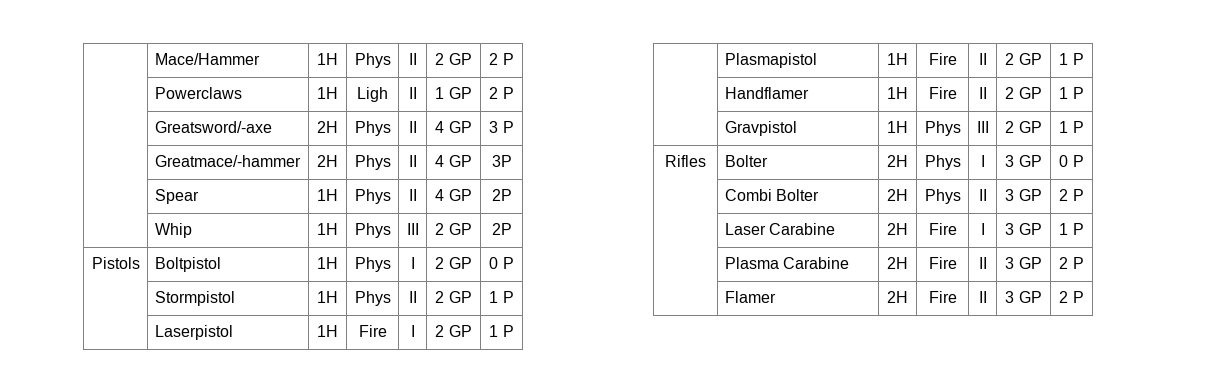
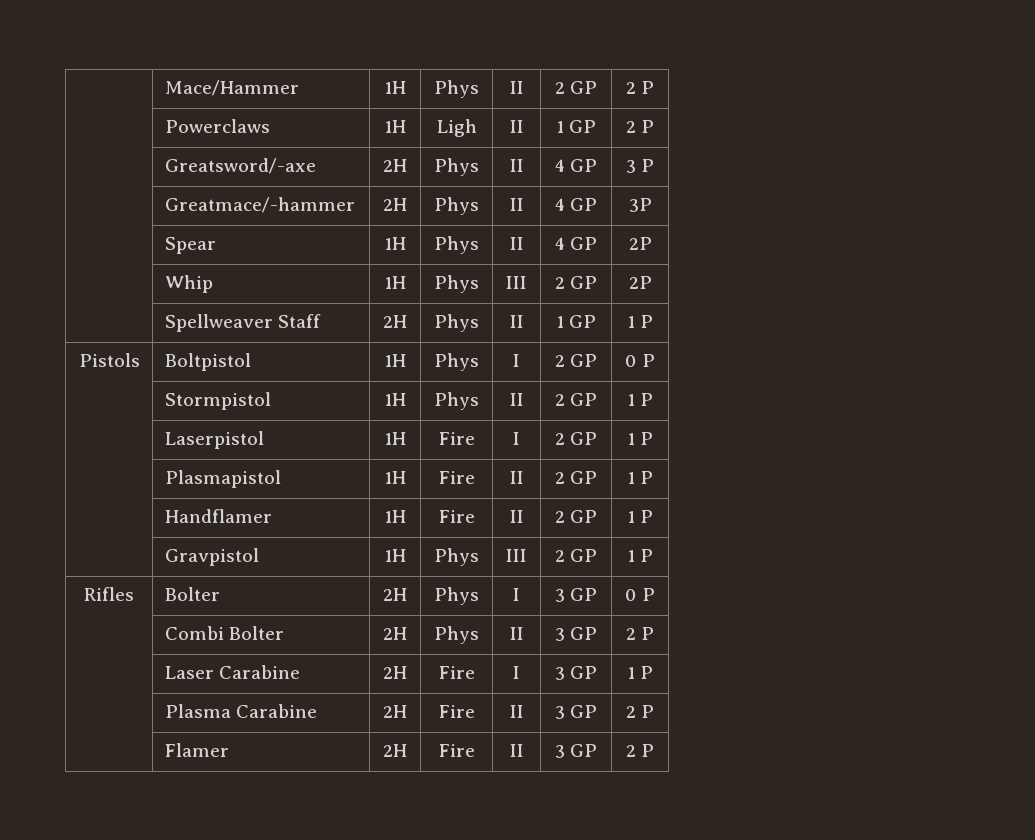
(512, 229) none -> [164,314,322,332] [383,315,407,328] [434,314,479,332] [509,315,524,328] [555,315,597,328] [626,315,654,328] // | Spellweaver Staff | 2H | Phys | II | 1 GP | 1 P

